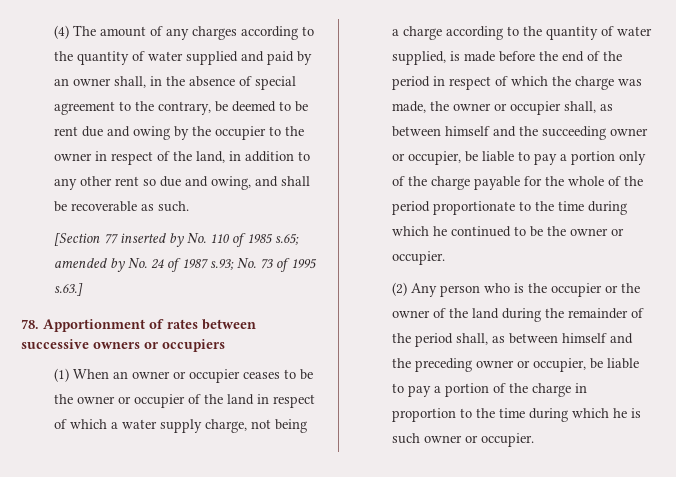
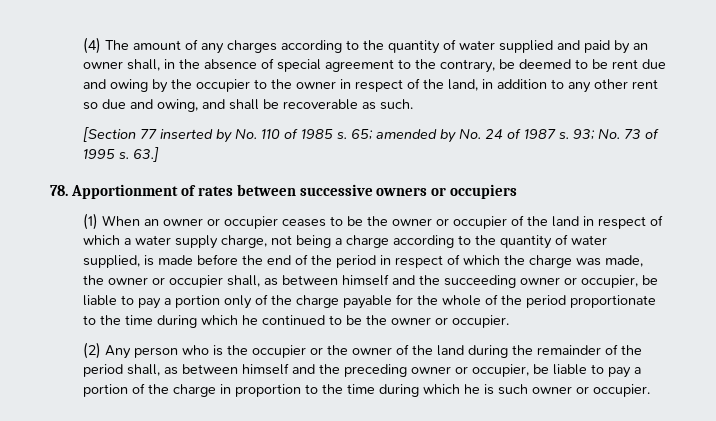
[275,233,300,245] s.65; -> [336,129,373,140] s. 65;
[210,259,235,270] s.93; -> [558,129,595,140] s. 93;
[54,283,84,296] s.63.] -> [118,147,159,162] s. 63.]

